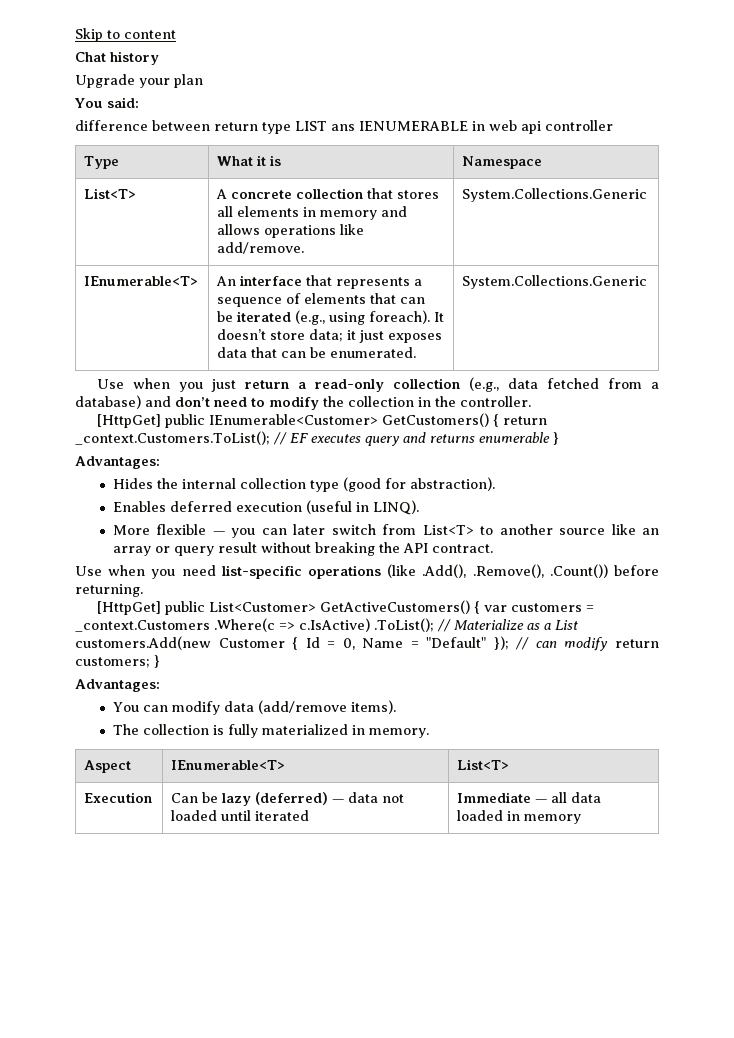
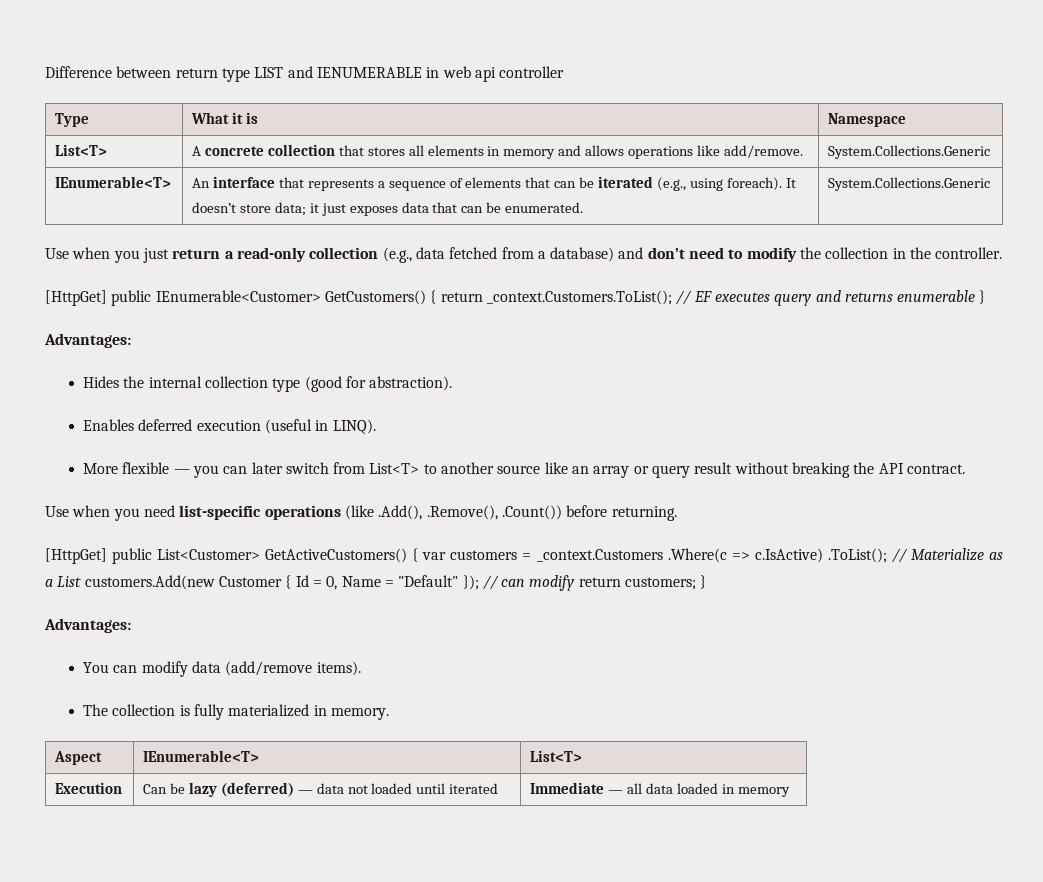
[75,28,176,42] [75,51,159,65] [75,74,203,88] [75,97,139,108] [75,120,148,131] Skip to content // Chat history // Upgrade your plan // You said: // difference -> [45,66,112,78] Difference
[331,124,355,131] ans -> [287,66,313,78] and

